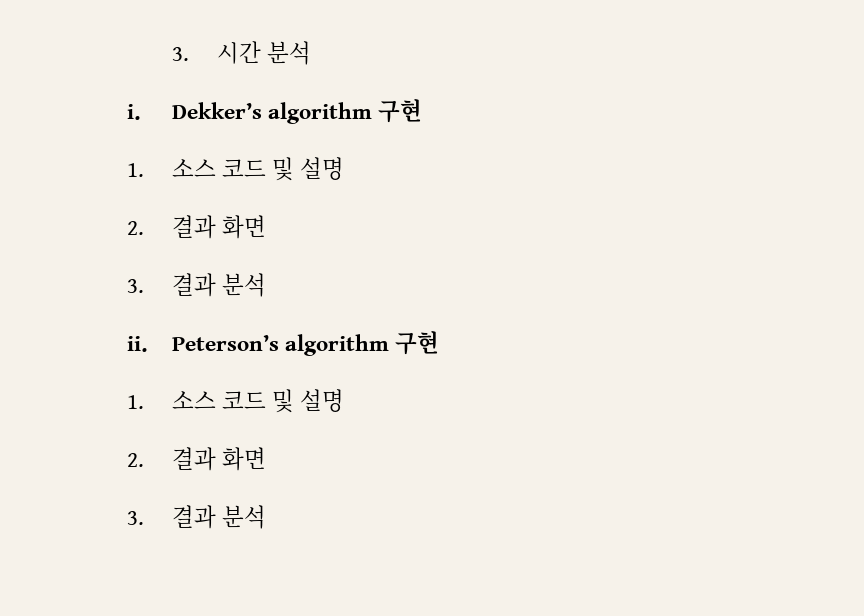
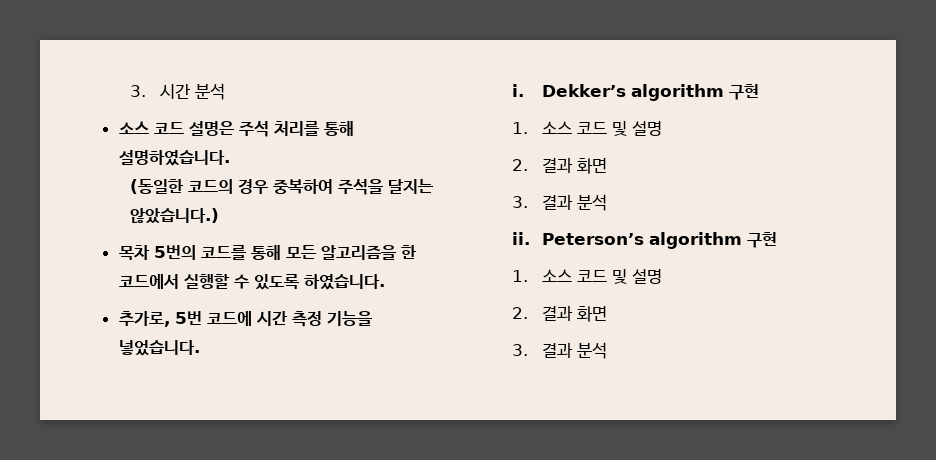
(311, 53) none -> [118,121,354,137] [118,150,230,166] [129,179,434,195] [129,208,219,223] [118,245,417,260] [118,274,385,290] [118,311,373,327] [118,340,200,356] // 소스 코드 설명은 주석 처리를 통해 설명하였습니다. // (동일한 코드의 경우 중복하여 주석을 달지는 않았습니다.) // 목차 5번의 코드를 통해 모든 알고리즘을 한 코드에서 실행할 수 있도록 하였습니다. // 추가로, 5번 코드에 시간 측정 기능을 넣었습니다.

